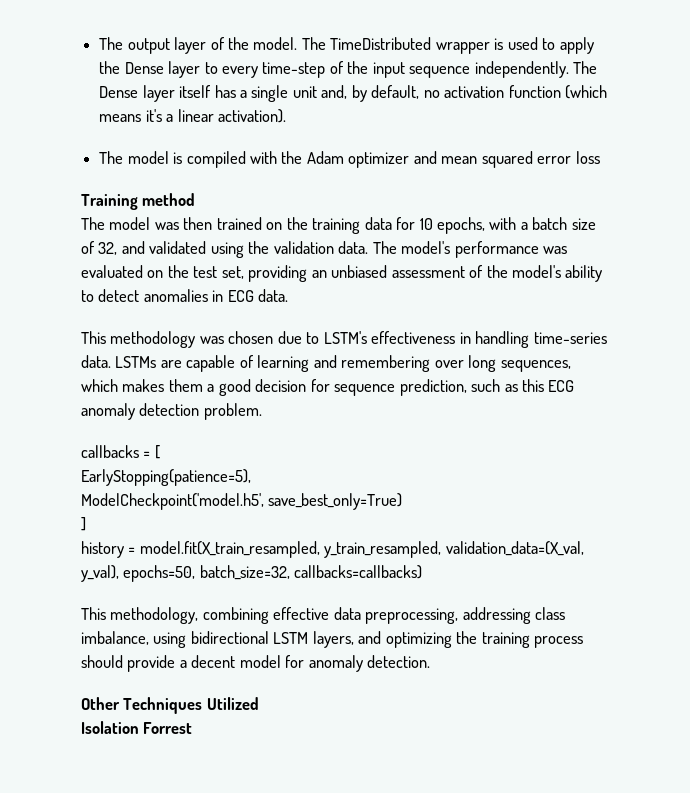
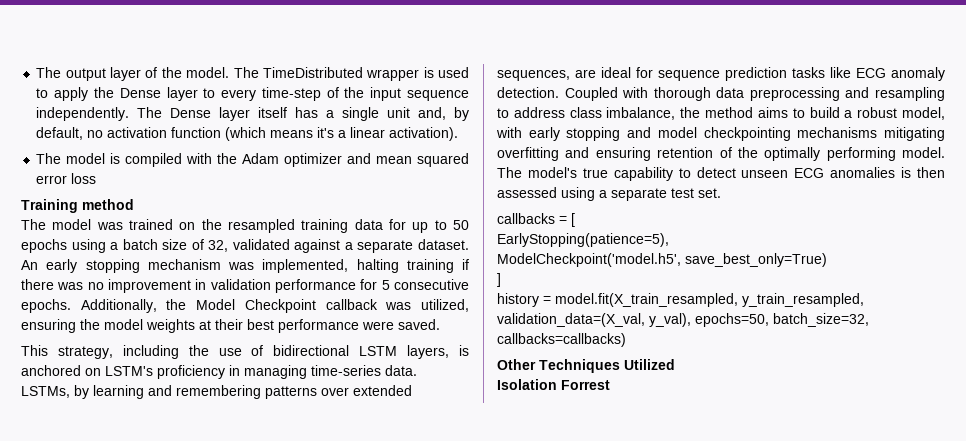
[183,217,213,230] then -> (123, 226) none
(308, 223) none -> [228,219,295,233] resampled
[419,217,517,234] 10 epochs, with -> [412,220,469,233] [21,239,106,253] up to 50 epochs using
[121,241,568,258] [81,265,603,282] [81,289,289,302] [81,331,607,348] [81,355,571,372] [81,379,575,396] [81,403,262,420] and validated using the validation data. The model's performance was evaluated on the test set, providing an unbiased assessment of the model's ability to detect anomalies in ECG data. // This methodology was chosen due to LSTM's effectiveness in handling time-series data. LSTMs are capable of learning and remembering over long sequences, which makes them a good decision for sequence prediction, such as this ECG anomaly detection problem. -> [232,239,469,253] [21,259,469,273] [21,279,469,293] [21,299,470,313] [21,319,440,333] [21,345,470,359] [21,365,417,379] [21,385,412,399] [497,67,945,81] [497,87,945,101] [497,107,945,120] [496,127,945,141] [497,147,945,161] [497,167,945,181] [497,187,721,201] validated against a separate dataset. An early stopping mechanism was implemented, halting training if there was no improvement in validation performance for 5 consecutive epochs. Additionally, the Model Checkpoint callback was utilized, ensuring the model weights at their best performance were saved. // This strategy, including the use of bidirectional LSTM layers, is anchored on LSTM's proficiency in managing time-series data. LSTMs, by learning and remembering patterns over extended sequences, are ideal for sequence prediction tasks like ECG anomaly detection. Coupled with thorough data preprocessing and resampling to address class imbalance, the method aims to build a robust model, with early stopping and model checkpointing mechanisms mitigating overfitting and ensuring retention of the optimally performing model. The model's true capability to detect unseen ECG anomalies is then assessed using a separate test set.
[81,607,566,624] [81,631,584,648] [81,655,431,672] // This methodology, combining effective data preprocessing, addressing class imbalance, using bidirectional LSTM layers, and optimizing the training process should provide a decent model for anomaly detection. -> (626, 340) none

